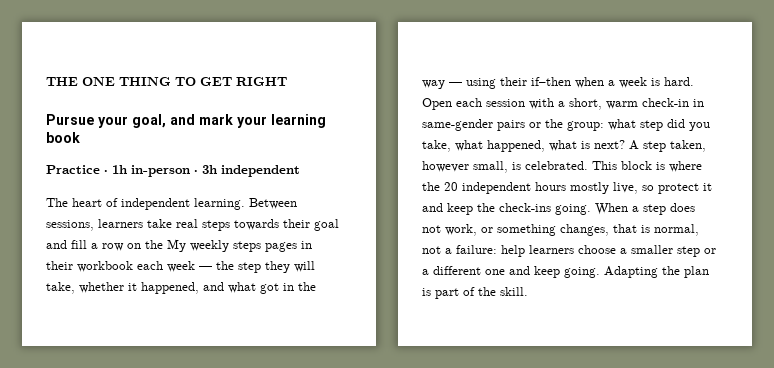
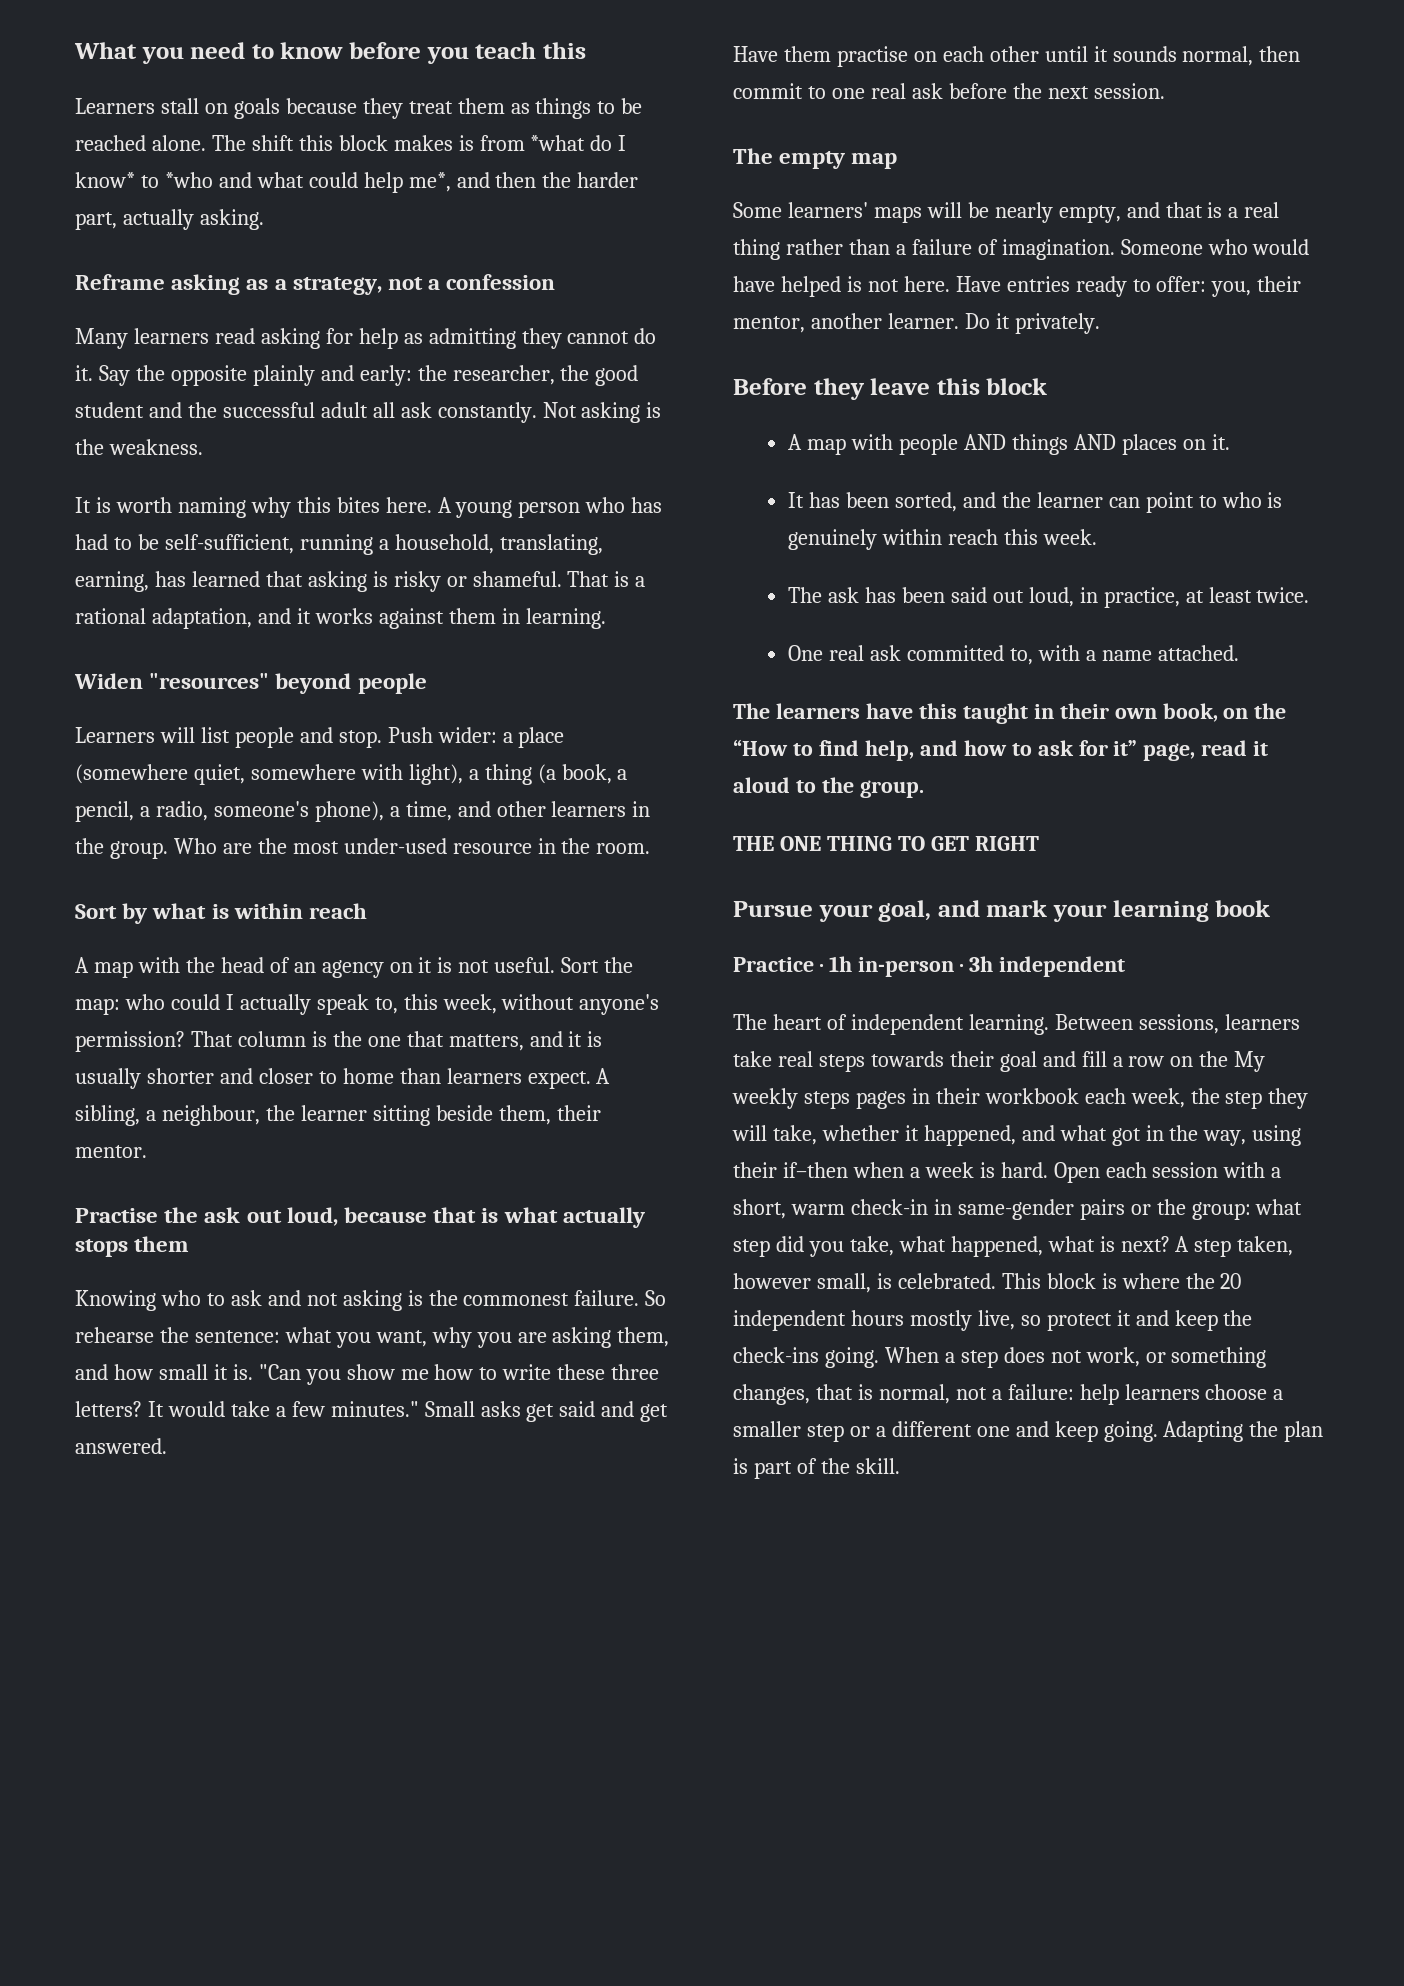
(46, 81) none -> [74,42,586,64] [75,98,643,119] [75,135,627,151] [75,172,639,193] [75,209,264,230] [75,274,556,295] [75,328,657,349] [75,365,639,386] [75,402,662,423] [75,439,203,455] [75,497,663,518] [75,534,603,555] [75,571,646,592] [75,608,606,629] [74,673,427,694] [75,727,565,748] [75,764,628,785] [75,801,651,822] [75,838,651,859] [75,903,368,924] [75,957,634,978] [75,994,660,1015] [75,1031,603,1052] [75,1068,611,1089] [75,1105,601,1126] [75,1145,147,1158] [75,1207,645,1228] [75,1236,190,1257] [75,1290,667,1311] [75,1327,670,1348] [75,1364,660,1385] [75,1401,669,1422] [75,1438,167,1454] [733,46,1301,67] [733,83,1165,99] [733,148,898,169] [733,202,1280,223] [733,239,1310,260] [733,276,1302,297] [733,313,1100,334] [733,378,1048,400] [788,434,1230,455] [788,492,1283,513] [788,529,1097,550] [788,587,1310,608] [788,645,1239,665] [733,703,1287,724] [733,739,1269,761] [733,777,924,798] What you need to know before you teach this // Learners stall on goals because they treat them as things to be reached alone. The shift this block makes is from *what do I know* to *who and what could help me*, and then the harder part, actually asking. // Reframe asking as a strategy, not a confession // Many learners read asking for help as admitting they cannot do it. Say the opposite plainly and early: the researcher, the good student and the successful adult all ask constantly. Not asking is the weakness. // It is worth naming why this bites here. A young person who has had to be self-sufficient, running a household, translating, earning, has learned that asking is risky or shameful. That is a rational adaptation, and it works against them in learning. // Widen "resources" beyond people // Learners will list people and stop. Push wider: a place (somewhere quiet, somewhere with light), a thing (a book, a pencil, a radio, someone's phone), a time, and other learners in the group. Who are the most under-used resource in the room. // Sort by what is within reach // A map with the head of an agency on it is not useful. Sort the map: who could I actually speak to, this week, without anyone's permission? That column is the one that matters, and it is usually shorter and closer to home than learners expect. A sibling, a neighbour, the learner sitting beside them, their mentor. // Practise the ask out loud, because that is what actually stops them // Knowing who to ask and not asking is the commonest failure. So rehearse the sentence: what you want, why you are asking them, and how small it is. "Can you show me how to write these three letters? It would take a few minutes." Small asks get said and get answered. // Have them practise on each other until it sounds normal, then commit to one real ask before the next session. // The empty map // Some learners' maps will be nearly empty, and that is a real thing rather than a failure of imagination. Someone who would have helped is not here. Have entries ready to offer: you, their mentor, another learner. Do it privately. // Before they leave this block // A map with people AND things AND places on it. // It has been sorted, and the learner can point to who is genuinely within reach this week. // The ask has been said out loud, in practice, at least twice. // One real ask committed to, with a name attached. // The learners have this taught in their own book, on the “How to find help, and how to ask for it” page, read it aloud to the group. //
[167,261,212,272] week — -> [1130,1088,1185,1108] week,
[422,80,462,89] way — -> [1203,1130,1247,1146] way,

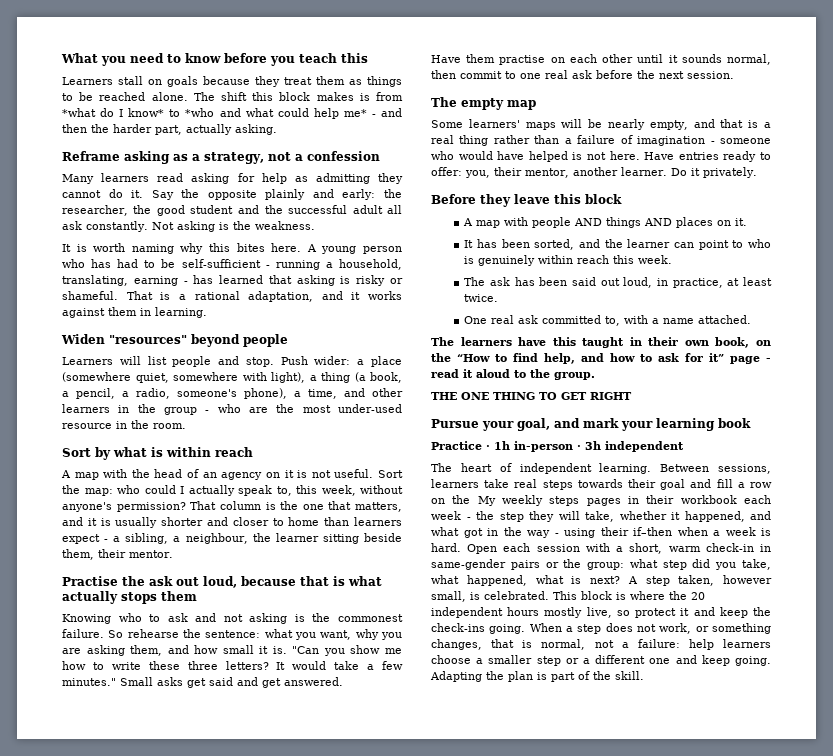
[408,172,451,192] me*, -> [343,109,376,117] me* -
[164,534,294,554] self-sufficient, -> [181,259,270,268] self-sufficient -
[75,571,149,592] earning, -> [133,276,188,286] earning -
[109,838,217,859] group. Who -> [164,404,241,415] group - who
[527,1068,611,1089] expect. A -> [62,534,121,544] expect - a
[1001,239,1203,260] imagination. Someone -> [637,136,771,146] imagination - someone
[1143,743,1196,761] page, -> [730,356,771,364] page -
[1130,1088,1185,1108] week, -> [431,511,471,520] week -
[1203,1130,1247,1146] way, -> [527,530,559,538] way -

